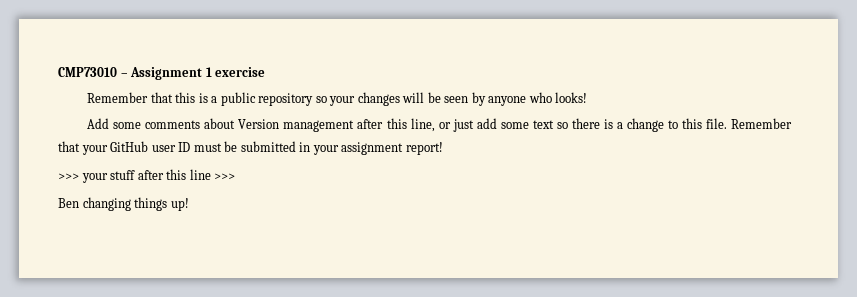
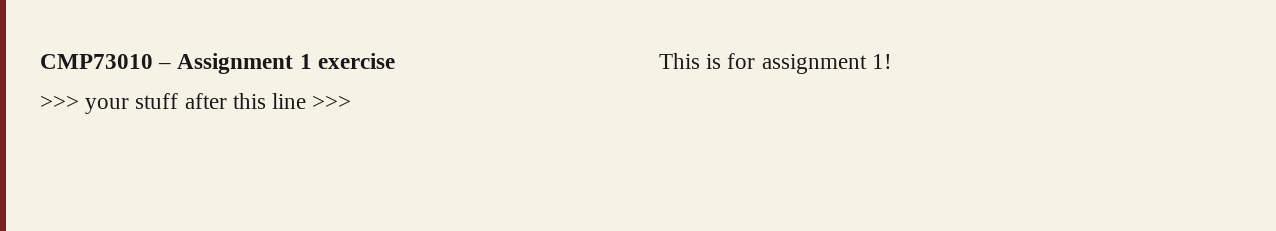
[87,92,588,106] [87,118,792,132] [58,141,443,155] // Remember that this is a public repository so your changes will be seen by anyone who looks! // Add some comments about Version management after this line, or just add some text so there is a change to this file. Remember that your GitHub user ID must be submitted in your assignment report! -> (395, 61) none
[58,197,189,211] Ben changing things up! -> [659,53,892,74] This is for assignment 1!

